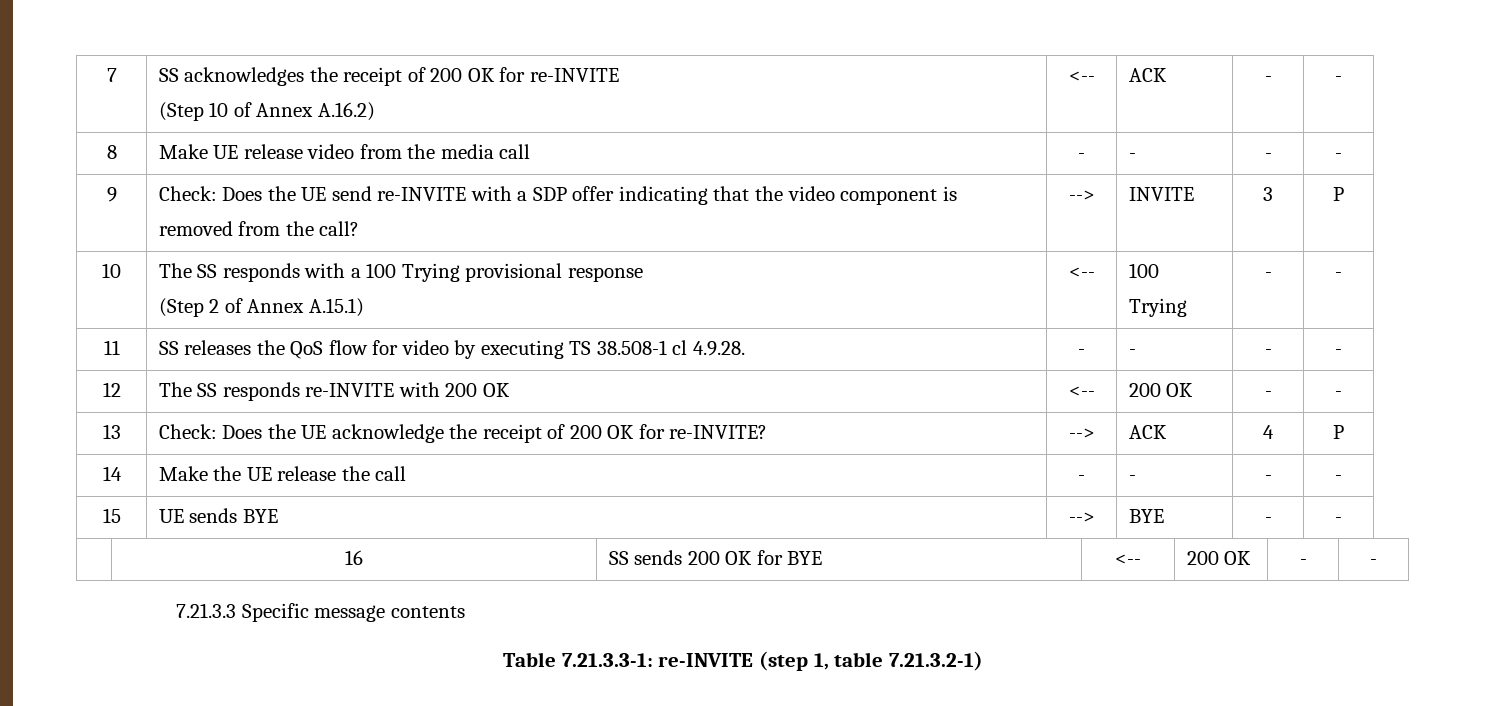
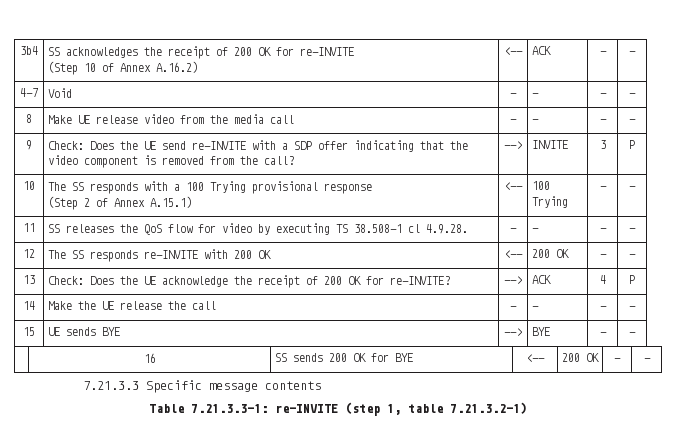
[106,68,117,82] 7 -> [20,46,38,55] 3b4
(1342, 79) none -> [20,88,38,97] [47,88,72,98] [510,93,517,97] [531,93,539,97] [599,93,607,97] [629,93,636,97] // 4-7 | Void | - | - | - | -

